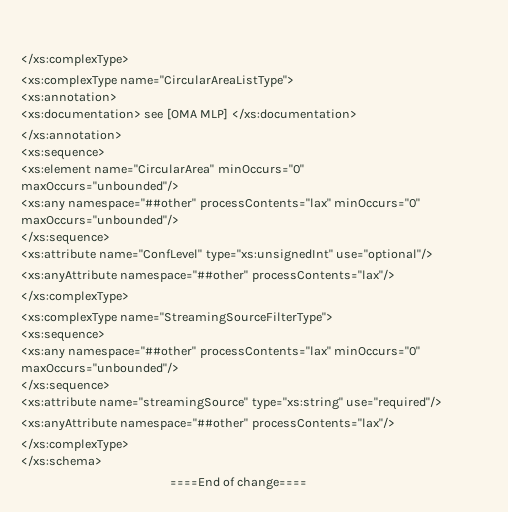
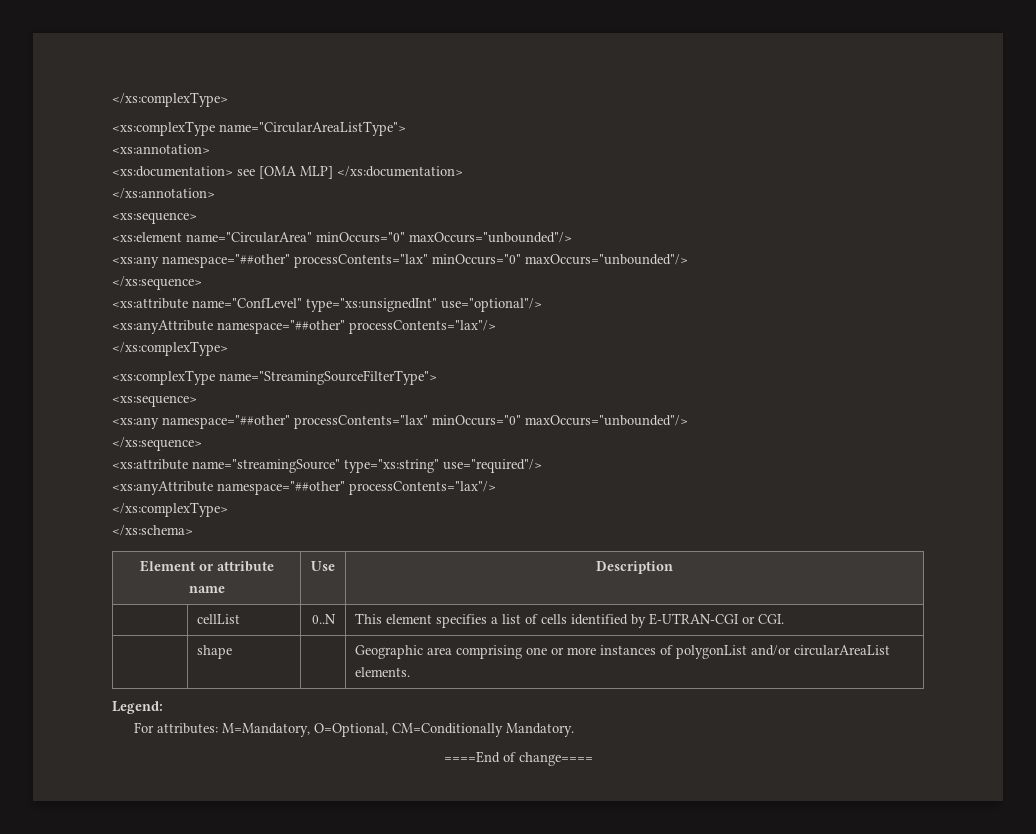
(102, 460) none -> [139,560,274,572] [188,586,225,593] [311,561,335,571] [596,561,673,574] [197,614,241,624] [311,614,336,624] [355,613,785,628] [197,645,233,659] [355,645,891,659] [355,667,411,677] [112,701,163,714] [133,722,574,737] // Element or attribute name | Use | Description // | cellList | 0..N | This element specifies a list of cells identified by E-UTRAN-CGI or CGI. // | shape | | Geographic area comprising one or more instances of polygonList and/or circularAreaList elements. // Legend: // For attributes: M=Mandatory, O=Optional, CM=Conditionally Mandatory.

